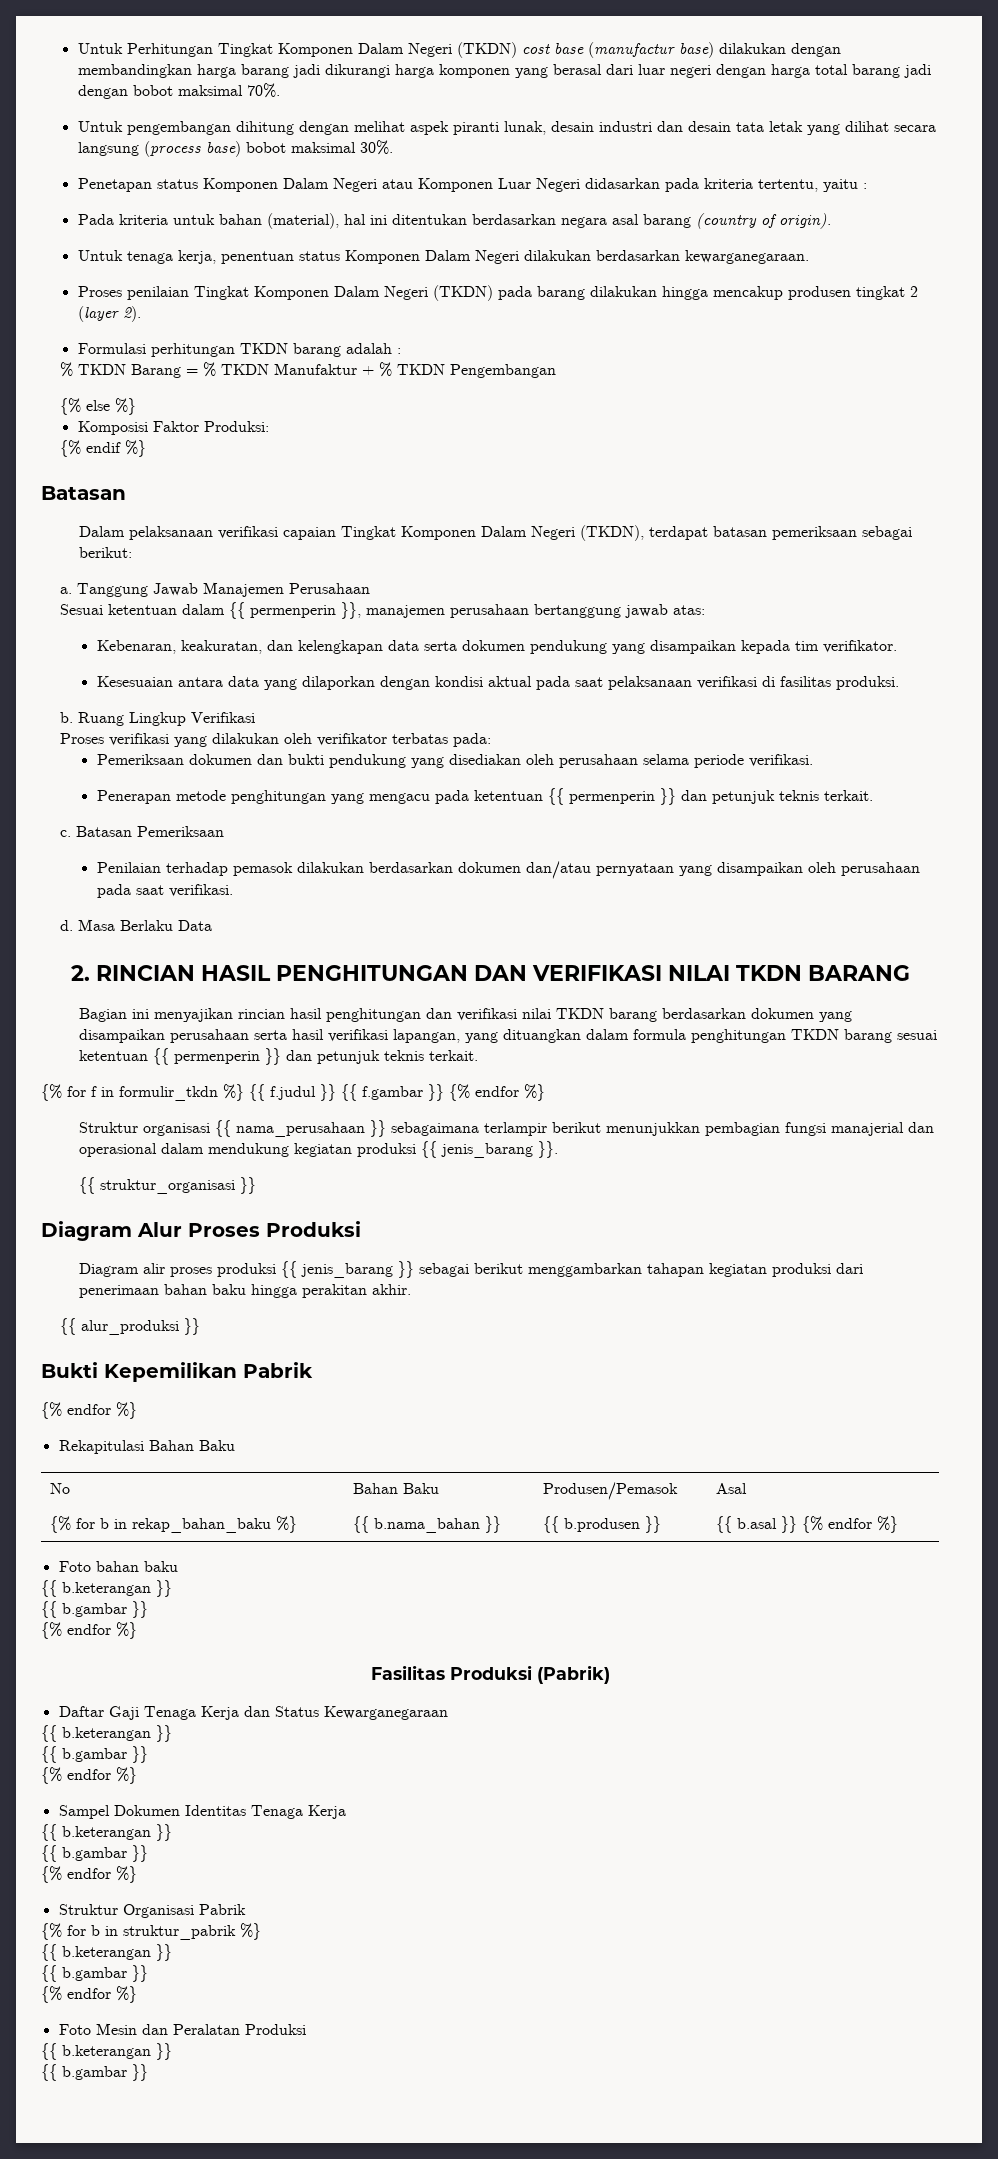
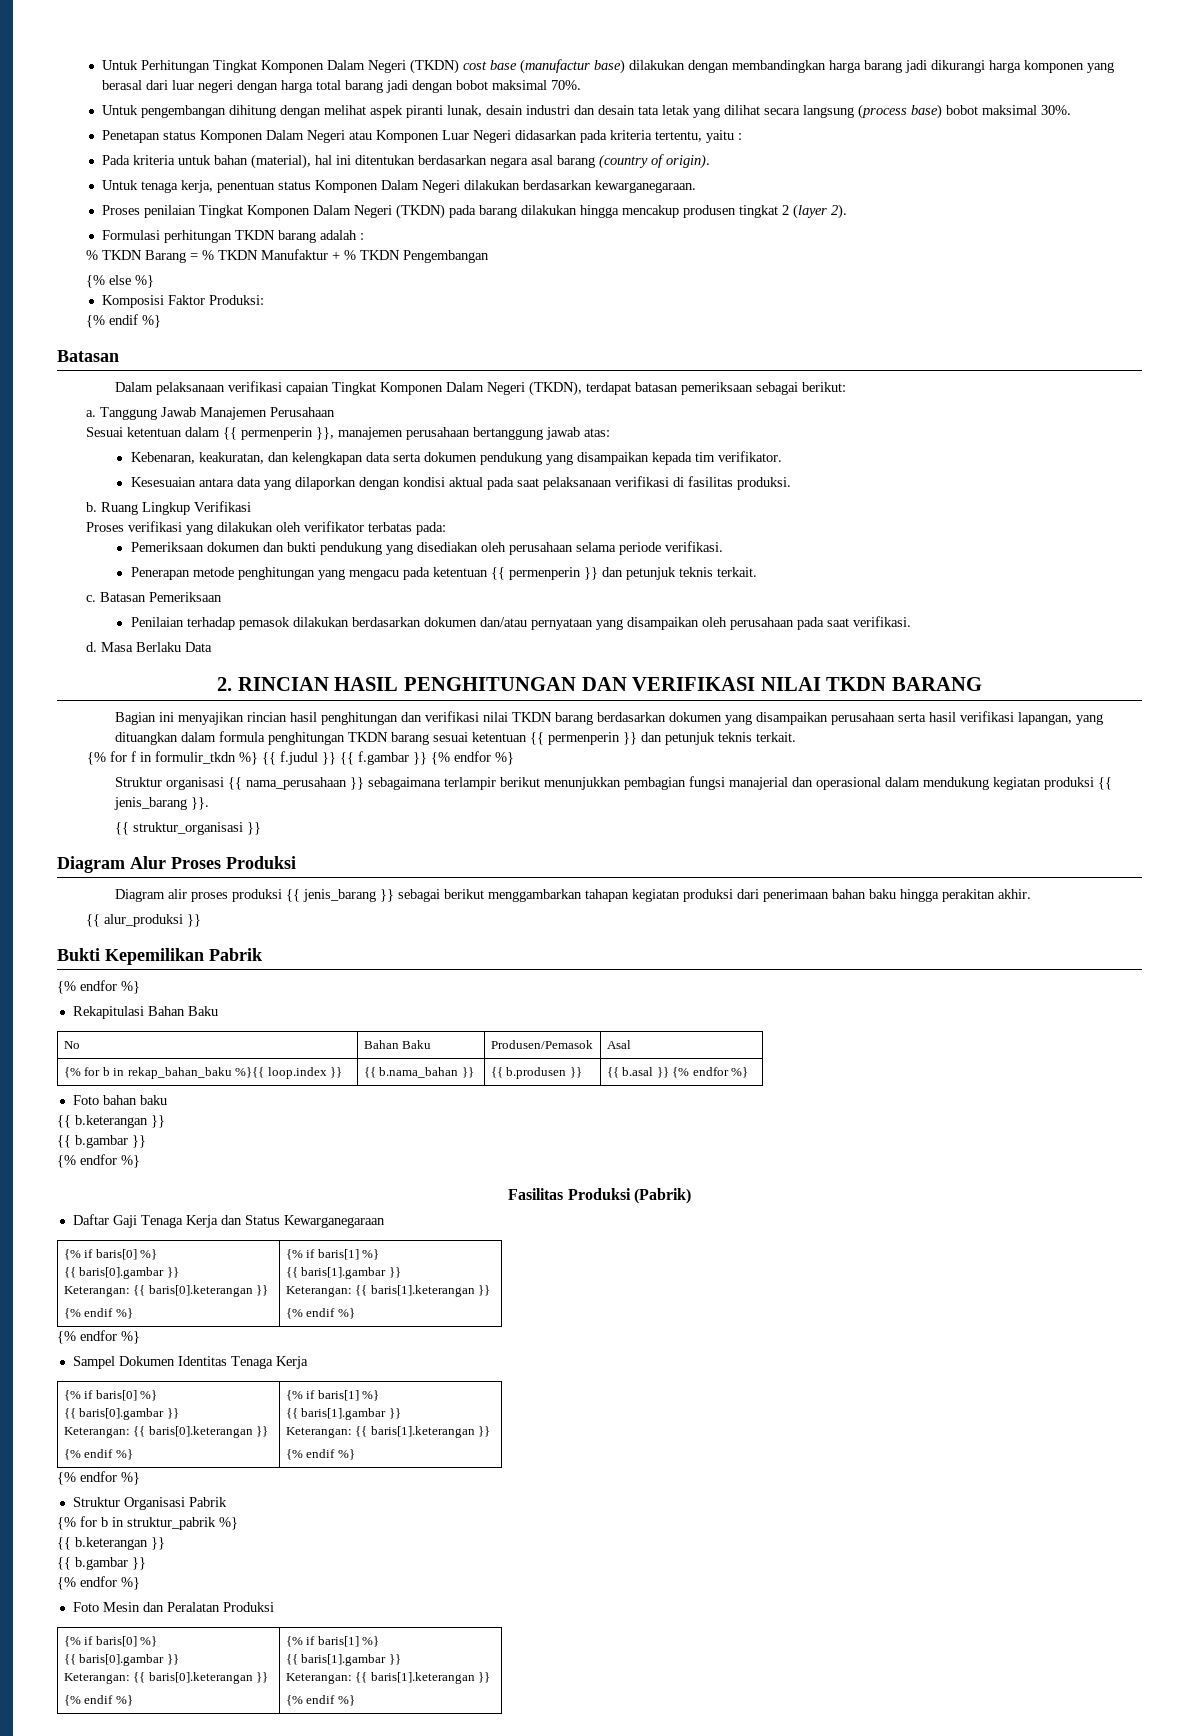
[276,1516,298,1533] %} -> [235,1067,343,1079] %}{{ loop.index }}
[41,1725,172,1742] [41,1746,148,1763] // {{ b.keterangan }} // {{ b.gambar }} -> [63,1249,158,1260] [63,1267,179,1279] [63,1285,269,1297] [63,1308,133,1319] [285,1249,380,1260] [285,1267,401,1279] [285,1285,491,1297] [285,1308,355,1319] // {% if baris[0] %} // {{ baris[0].gambar }} // Keterangan: {{ baris[0].keterangan }} // {% endif %} | {% if baris[1] %} // {{ baris[1].gambar }} // Keterangan: {{ baris[1].keterangan }} // {% endif %}
[41,1824,172,1841] [41,1845,148,1862] // {{ b.keterangan }} // {{ b.gambar }} -> [63,1390,158,1401] [63,1408,179,1420] [63,1426,269,1438] [63,1449,133,1460] [285,1390,380,1401] [285,1408,401,1420] [285,1426,491,1438] [285,1449,355,1460] // {% if baris[0] %} // {{ baris[0].gambar }} // Keterangan: {{ baris[0].keterangan }} // {% endif %} | {% if baris[1] %} // {{ baris[1].gambar }} // Keterangan: {{ baris[1].keterangan }} // {% endif %}
[41,2043,172,2060] [41,2064,148,2081] // {{ b.keterangan }} // {{ b.gambar }} -> [63,1636,158,1647] [63,1654,179,1666] [63,1672,269,1684] [63,1695,133,1706] [285,1636,380,1647] [285,1654,401,1666] [285,1672,491,1684] [285,1695,355,1706] // {% if baris[0] %} // {{ baris[0].gambar }} // Keterangan: {{ baris[0].keterangan }} // {% endif %} | {% if baris[1] %} // {{ baris[1].gambar }} // Keterangan: {{ baris[1].keterangan }} // {% endif %}

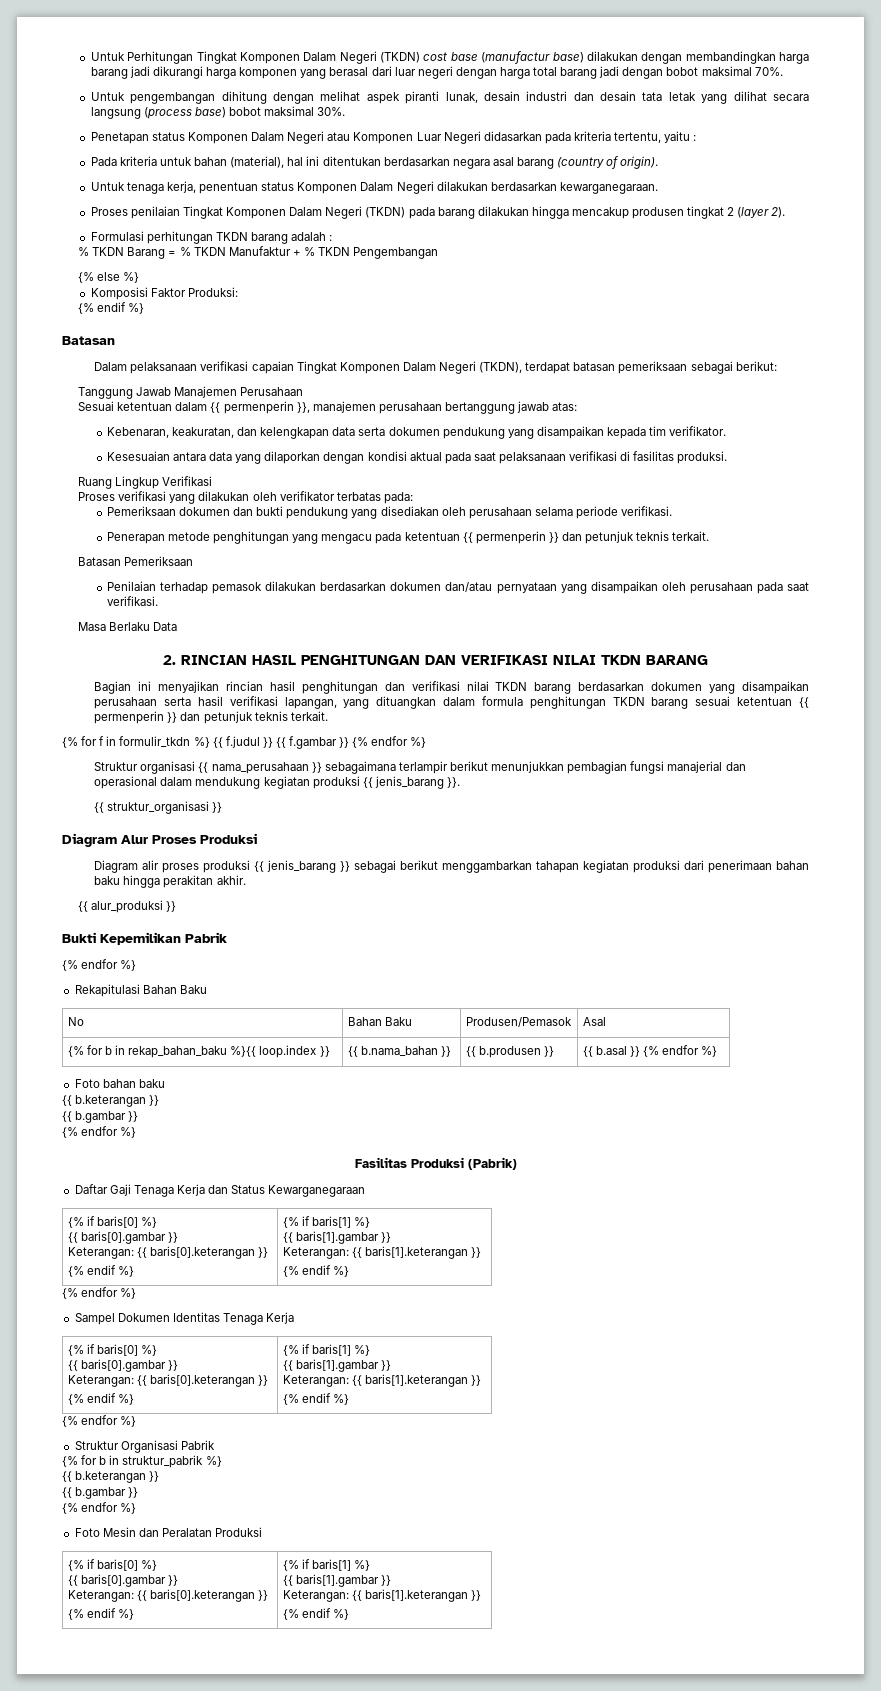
[85,410,96,417] a. -> (777, 366) none
[85,502,97,512] b. -> (728, 457) none
[85,595,96,602] c. -> (710, 536) none
[85,642,97,652] d. -> (158, 601) none

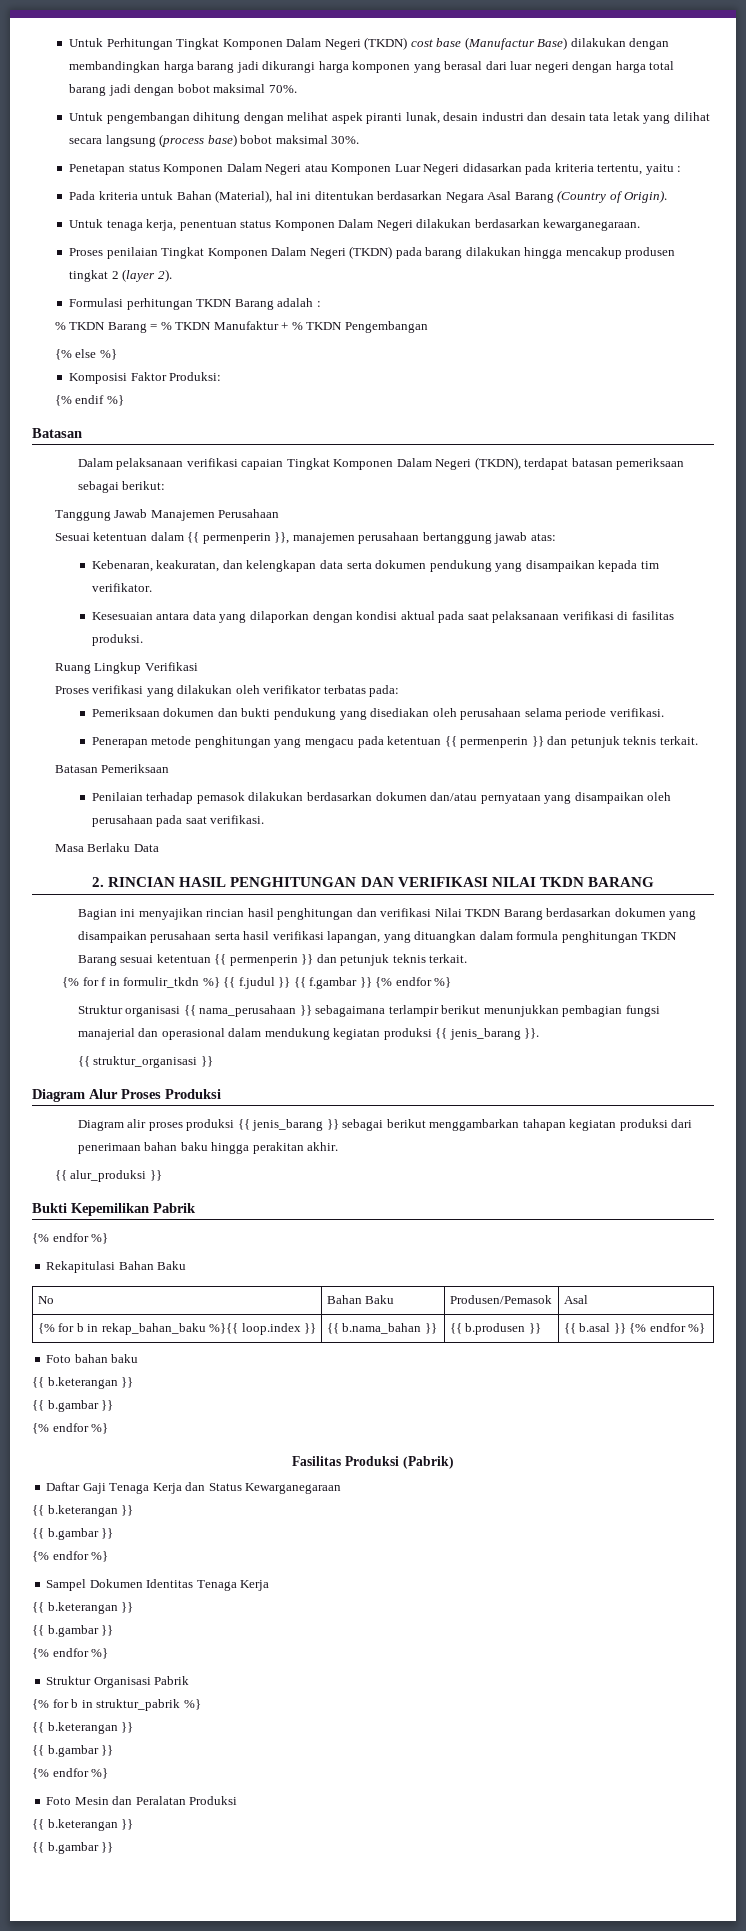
[481,51,584,64] (manufactur base) -> [464,37,568,50] (Manufactur Base)
[194,156,285,168] bahan (material), -> [176,190,273,203] Bahan (Material),
[452,156,659,169] negara asal barang (country of origin). -> [445,190,668,203] Negara Asal Barang (Country of Origin).
[251,232,289,244] barang -> [234,299,274,310] Barang
[466,681,572,694] nilai TKDN barang -> [434,908,543,920] Nilai TKDN Barang
[651,697,689,709] barang -> [77,955,117,966] Barang
[67,1216,158,1228] [67,1231,178,1244] [67,1246,269,1259] [67,1265,134,1277] [282,1216,371,1228] [282,1231,391,1244] [282,1246,482,1259] [282,1265,349,1277] // {% if baris[0] %} // {{ baris[0].gambar }} // Keterangan: {{ baris[0].keterangan }} // {% endif %} | {% if baris[1] %} // {{ baris[1].gambar }} // Keterangan: {{ baris[1].keterangan }} // {% endif %} -> [32,1505,134,1517] [32,1528,114,1540] // {{ b.keterangan }} // {{ b.gambar }}
[67,1344,158,1356] [67,1359,178,1372] [67,1374,269,1387] [67,1393,134,1405] [282,1344,371,1356] [282,1359,391,1372] [282,1374,482,1387] [282,1393,349,1405] // {% if baris[0] %} // {{ baris[0].gambar }} // Keterangan: {{ baris[0].keterangan }} // {% endif %} | {% if baris[1] %} // {{ baris[1].gambar }} // Keterangan: {{ baris[1].keterangan }} // {% endif %} -> [32,1602,134,1614] [32,1625,114,1637] // {{ b.keterangan }} // {{ b.gambar }}
[67,1559,158,1571] [67,1574,178,1587] [67,1589,269,1602] [67,1608,134,1620] [282,1559,371,1571] [282,1574,391,1587] [282,1589,482,1602] [282,1608,349,1620] // {% if baris[0] %} // {{ baris[0].gambar }} // Keterangan: {{ baris[0].keterangan }} // {% endif %} | {% if baris[1] %} // {{ baris[1].gambar }} // Keterangan: {{ baris[1].keterangan }} // {% endif %} -> [32,1819,134,1831] [32,1842,114,1854] // {{ b.keterangan }} // {{ b.gambar }}

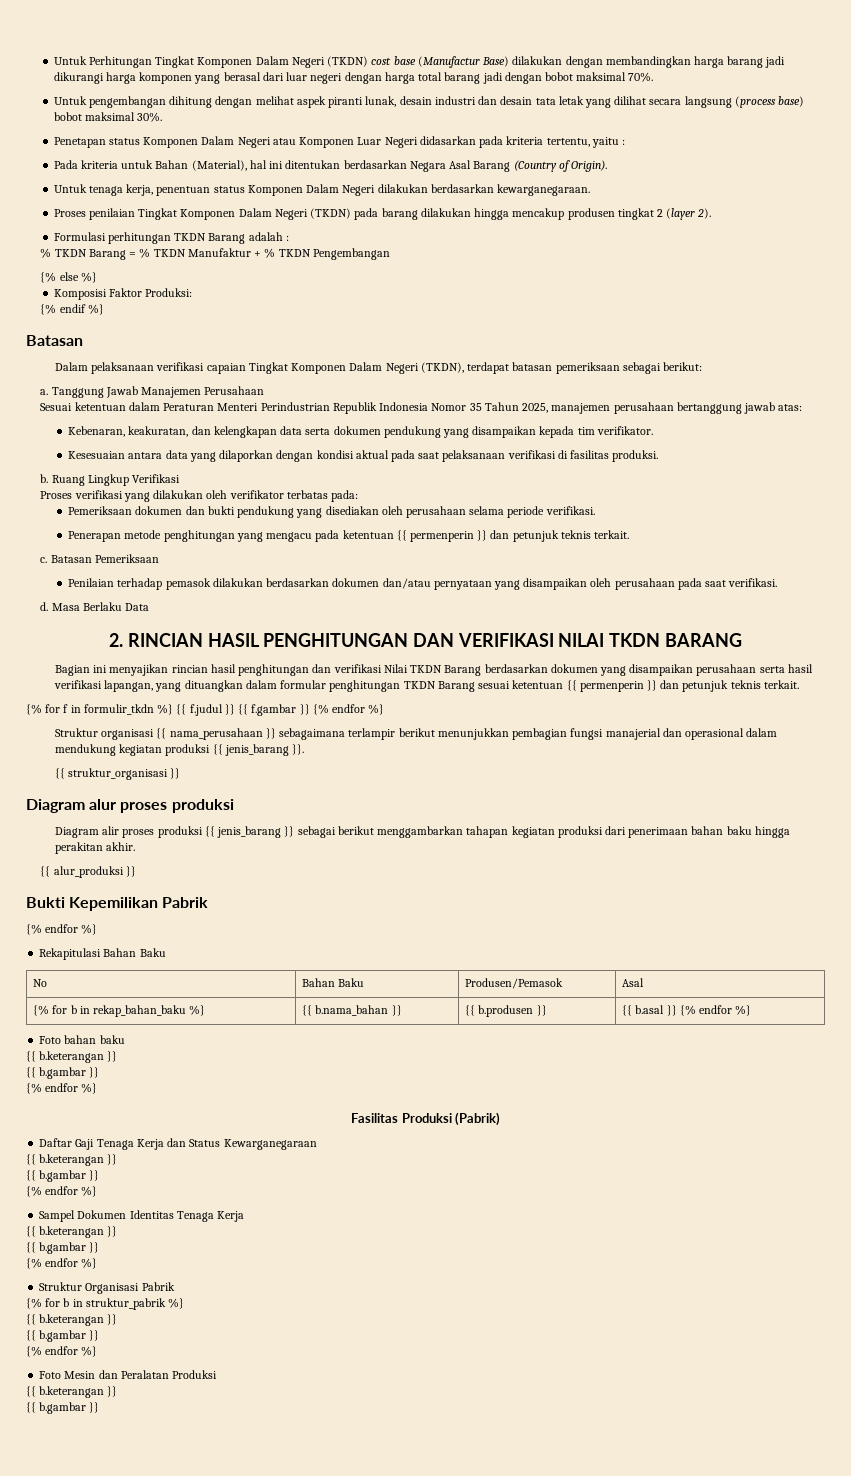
(166, 485) none -> [40,389,49,395] a.
[187,532,290,544] {{ permenperin }}, -> [163,402,549,414] Peraturan Menteri Perindustrian Republik Indonesia Nomor 35 Tahun 2025,
(143, 640) none -> [40,474,49,483] b.
(698, 740) none -> [40,557,48,563] c.
(265, 819) none -> [40,602,49,611] d.
[516,931,559,940] formula -> [280,680,327,689] formular
[89,1089,221,1099] Alur Proses Produksi -> [89,799,234,813] alur proses produksi
[209,1323,317,1335] %}{{ loop.index }} -> [189,1005,206,1016] %}

